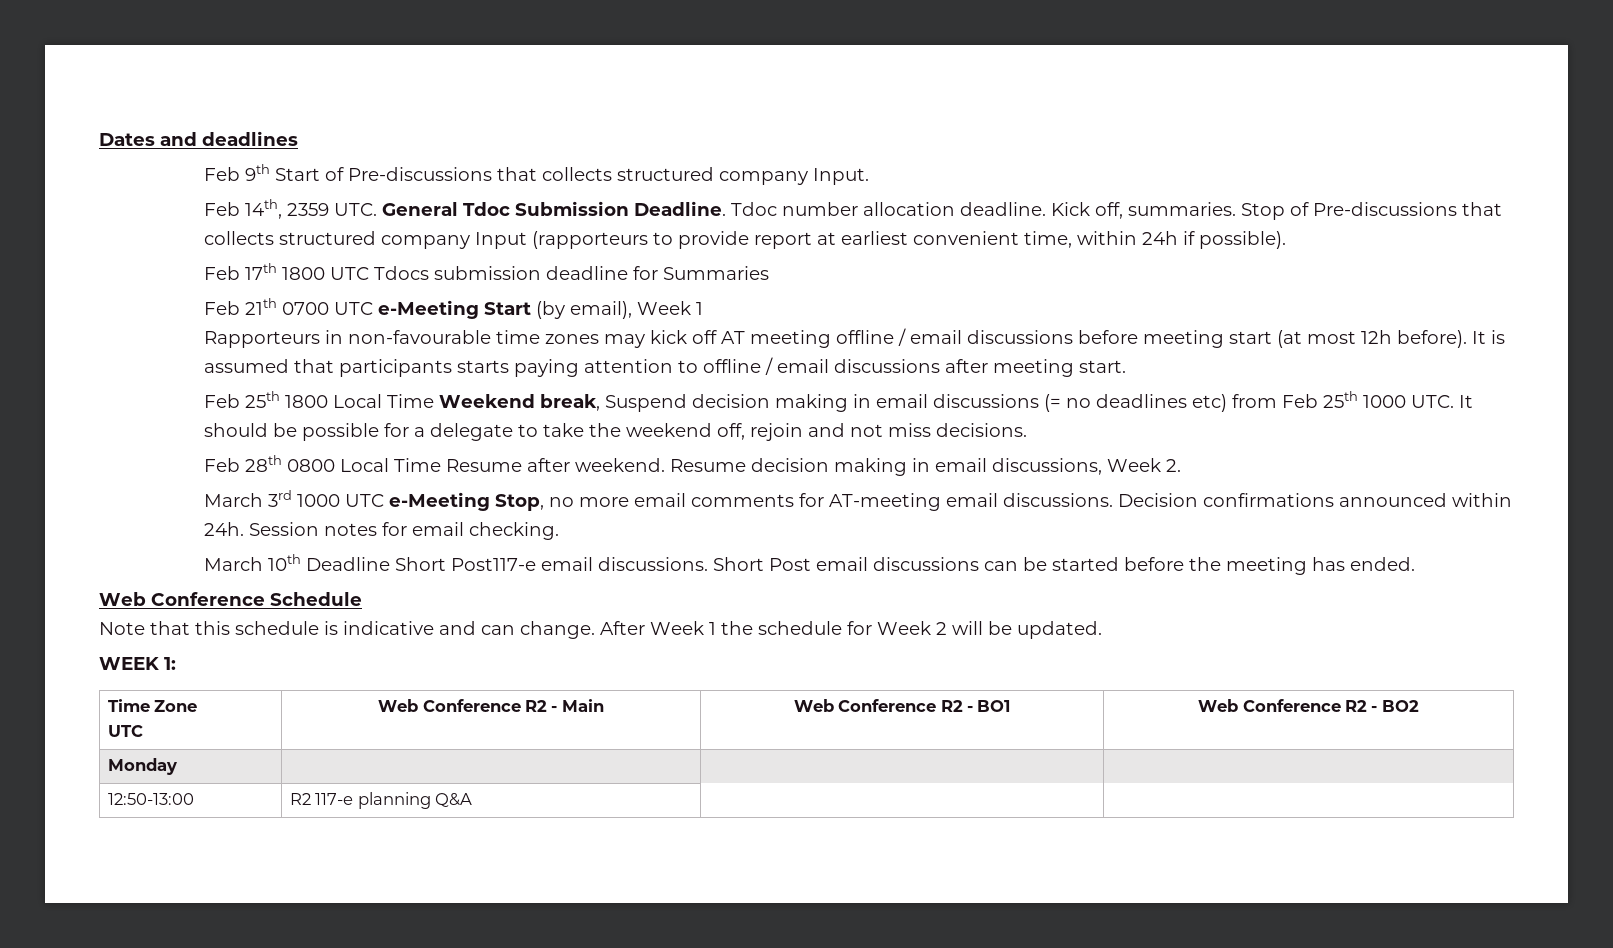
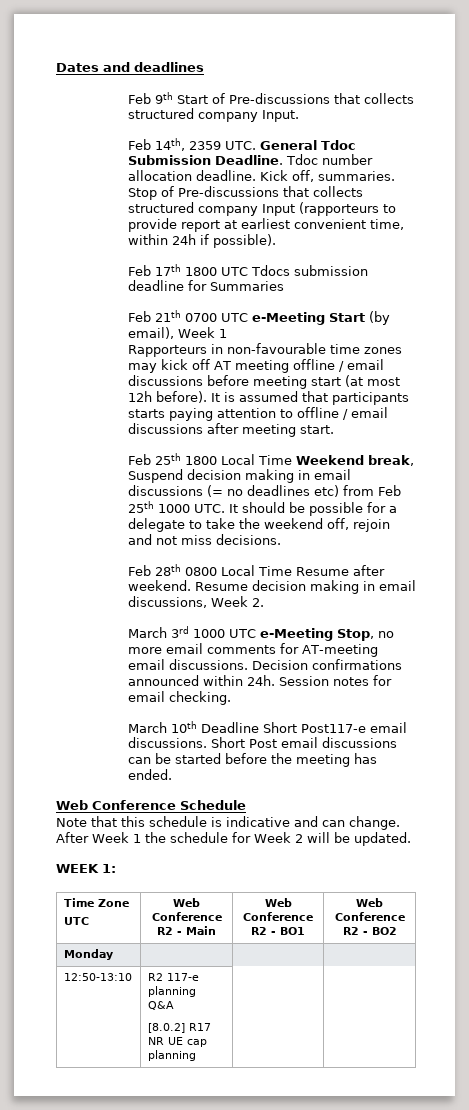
[107,793,194,805] 12:50-13:00 -> [63,973,132,981] 12:50-13:10
(472, 800) none -> [147,1023,211,1033] [147,1037,207,1047] [147,1050,196,1061] // [8.0.2] R17 NR UE cap planning

